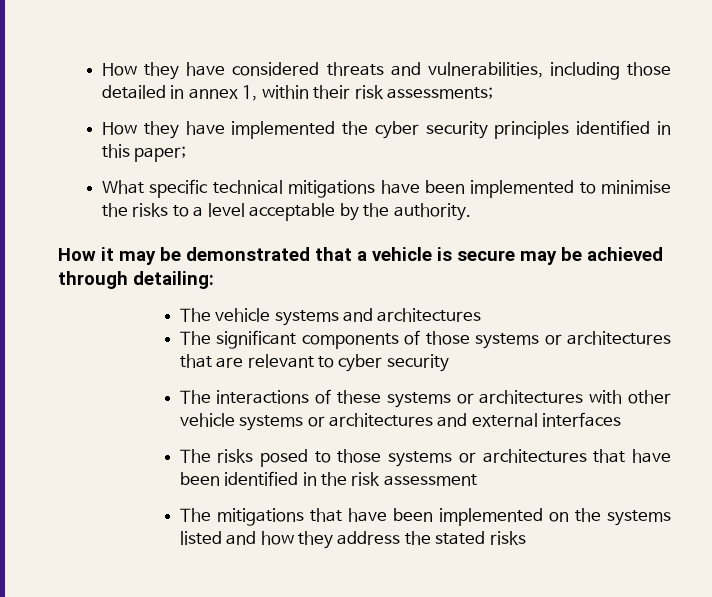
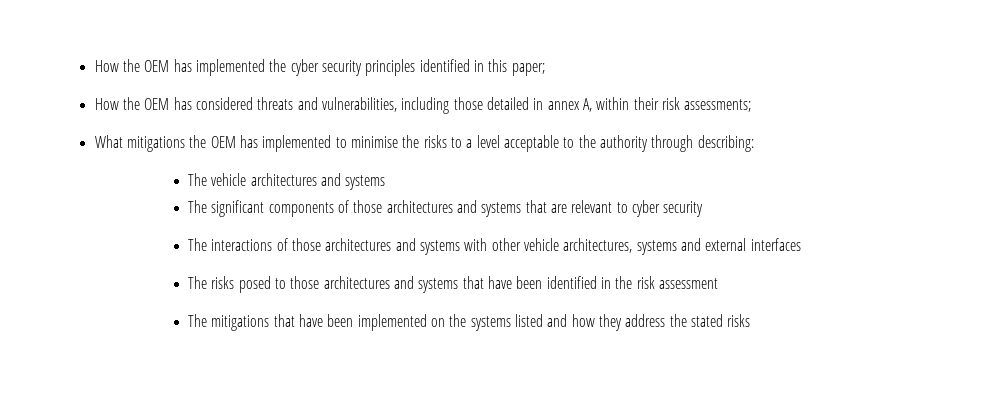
[102,62,672,80] [102,85,494,101] [102,121,225,139] How they have considered threats and vulnerabilities, including those detailed in annex 1, within their risk assessments; // How they have -> [94,59,192,72] How the OEM has
[102,179,465,198] What specific technical mitigations have been -> [94,97,752,114] [94,135,259,152] How the OEM has considered threats and vulnerabilities, including those detailed in annex A, within their risk assessments; // What mitigations the OEM has
[339,203,471,221] [58,247,663,265] [58,271,214,289] by the authority. // How it may be demonstrated that a vehicle is secure may be achieved through detailing: -> [563,135,754,152] to the authority through describing:
[274,308,482,326] systems and architectures -> [250,173,386,190] architectures and systems
[475,331,671,349] systems or architectures -> [386,200,522,217] architectures and systems
[337,390,671,408] [179,413,434,431] these systems or architectures with other vehicle systems or architectures -> [292,238,677,255] those architectures and systems with other vehicle architectures, systems
[388,449,587,467] systems or architectures -> [323,276,459,293] architectures and systems

